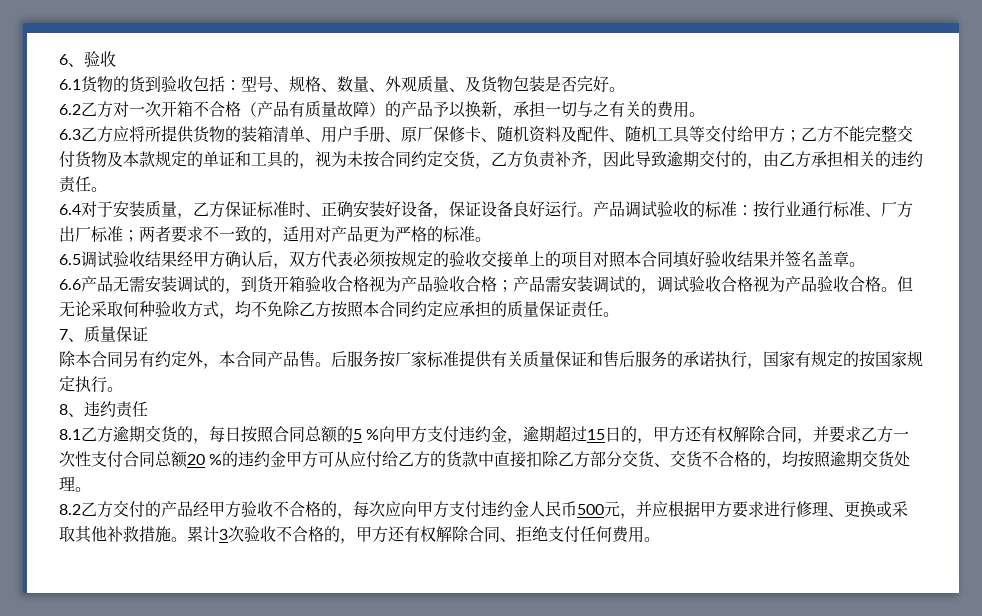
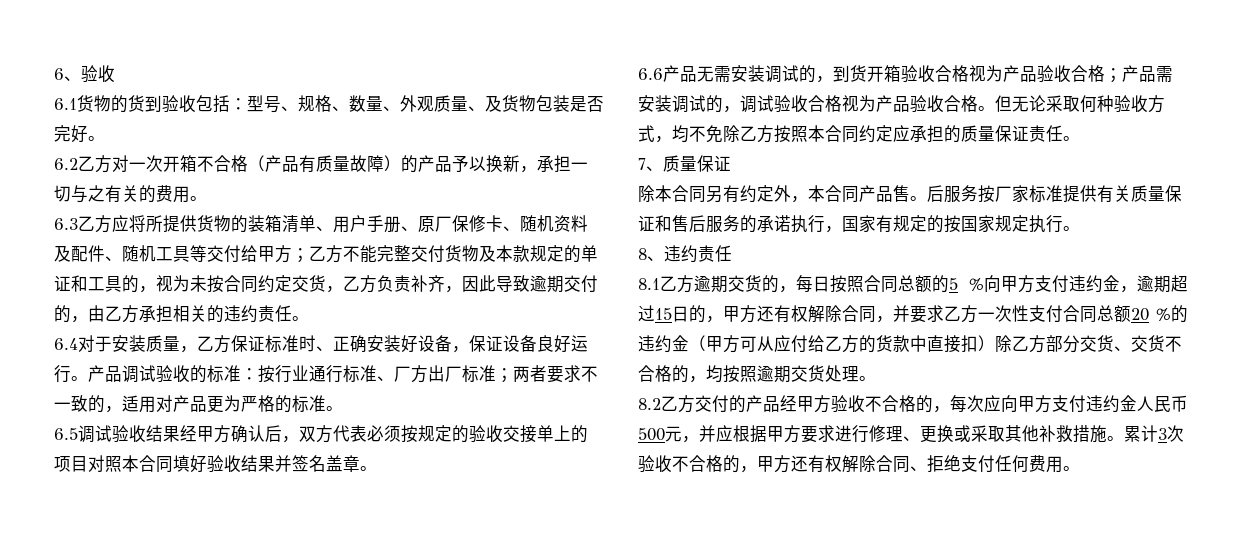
(287, 459) none -> [689,335,706,351] （
(543, 459) none -> [978,335,995,351] ）

